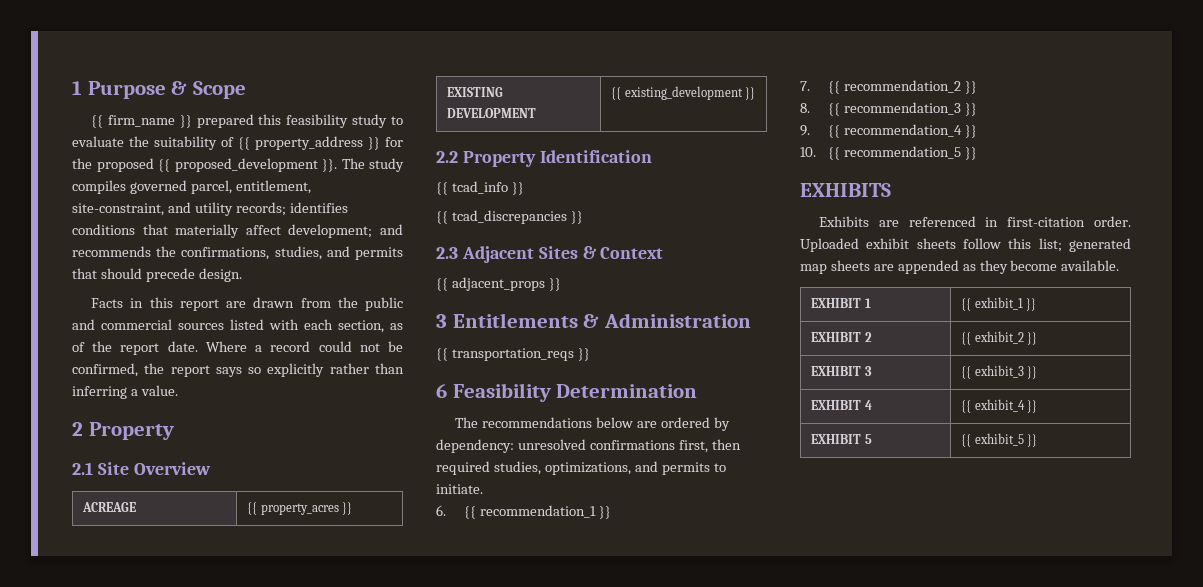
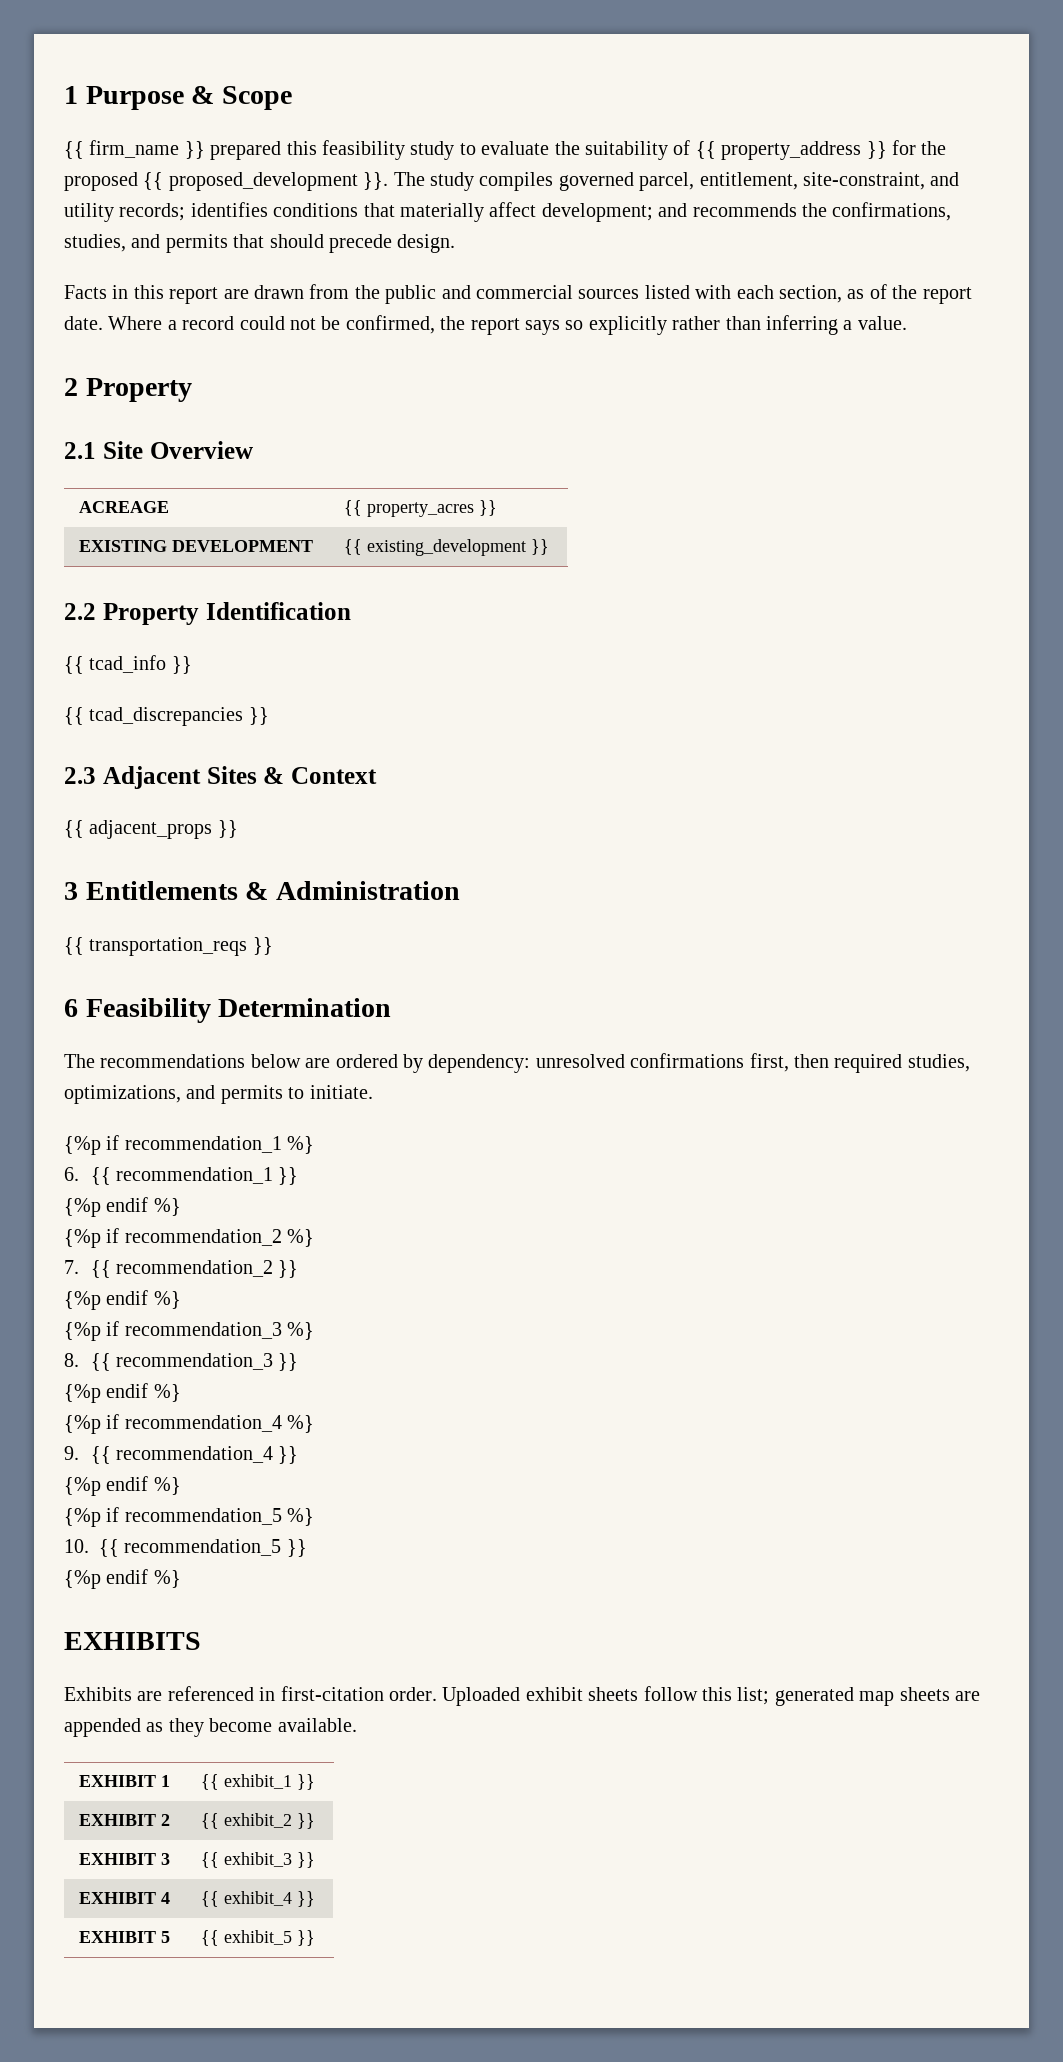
(483, 489) none -> [64,1135,315,1155] // {%p if recommendation_1 %}
[800,80,978,94] [800,102,978,116] [800,124,978,138] 7. {{ recommendation_2 }} // 8. {{ recommendation_3 }} // 9. {{ recommendation_4 }} -> [64,1197,181,1217] [64,1228,315,1248] [64,1260,299,1278] [64,1290,181,1310] [64,1321,315,1341] [64,1353,299,1371] [64,1383,181,1403] [64,1414,315,1434] [64,1446,299,1464] [64,1476,181,1496] [64,1507,315,1527] {%p endif %} // {%p if recommendation_2 %} // 7. {{ recommendation_2 }} // {%p endif %} // {%p if recommendation_3 %} // 8. {{ recommendation_3 }} // {%p endif %} // {%p if recommendation_4 %} // 9. {{ recommendation_4 }} // {%p endif %} // {%p if recommendation_5 %}
(978, 153) none -> [64,1569,181,1589] // {%p endif %}

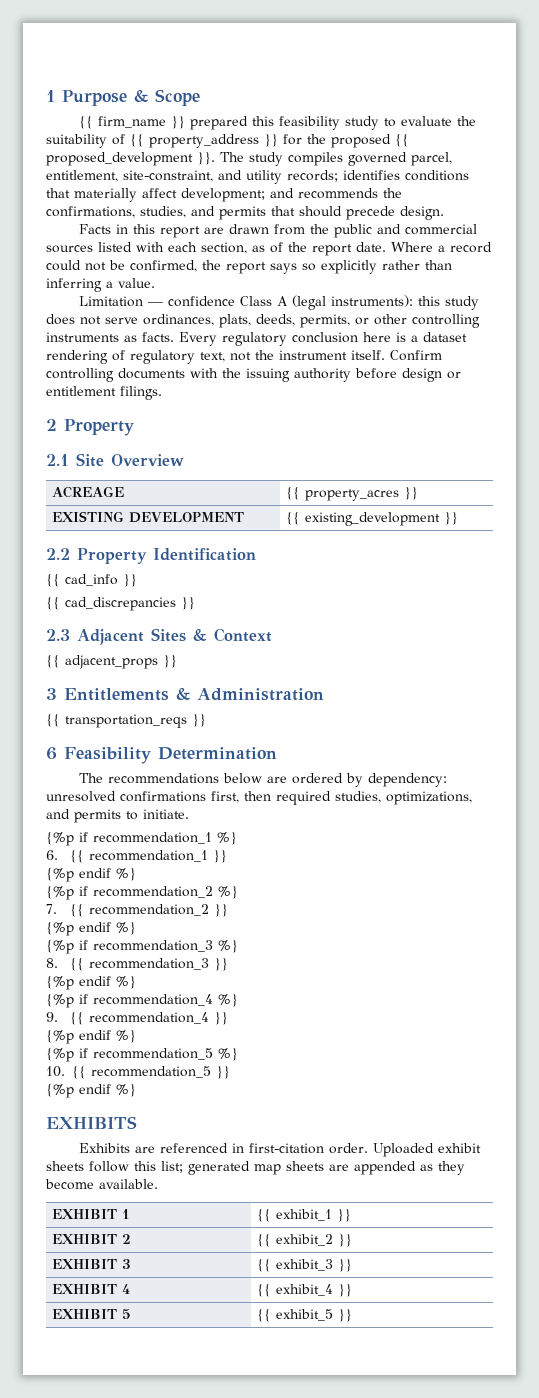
(907, 323) none -> [78,295,479,310] [46,314,480,328] [46,332,467,346] [46,350,442,364] [46,368,461,382] [46,386,162,400] // Limitation — confidence Class A (legal instruments): this study does not serve ordinances, plats, deeds, permits, or other controlling instruments as facts. Every regulatory conclusion here is a dataset rendering of regulatory text, not the instrument itself. Confirm controlling documents with the issuing authority before design or entitlement filings.
[89,655,167,673] tcad_info -> [65,574,118,586] cad_info
[89,707,244,726] tcad_discrepancies -> [65,597,176,611] cad_discrepancies

